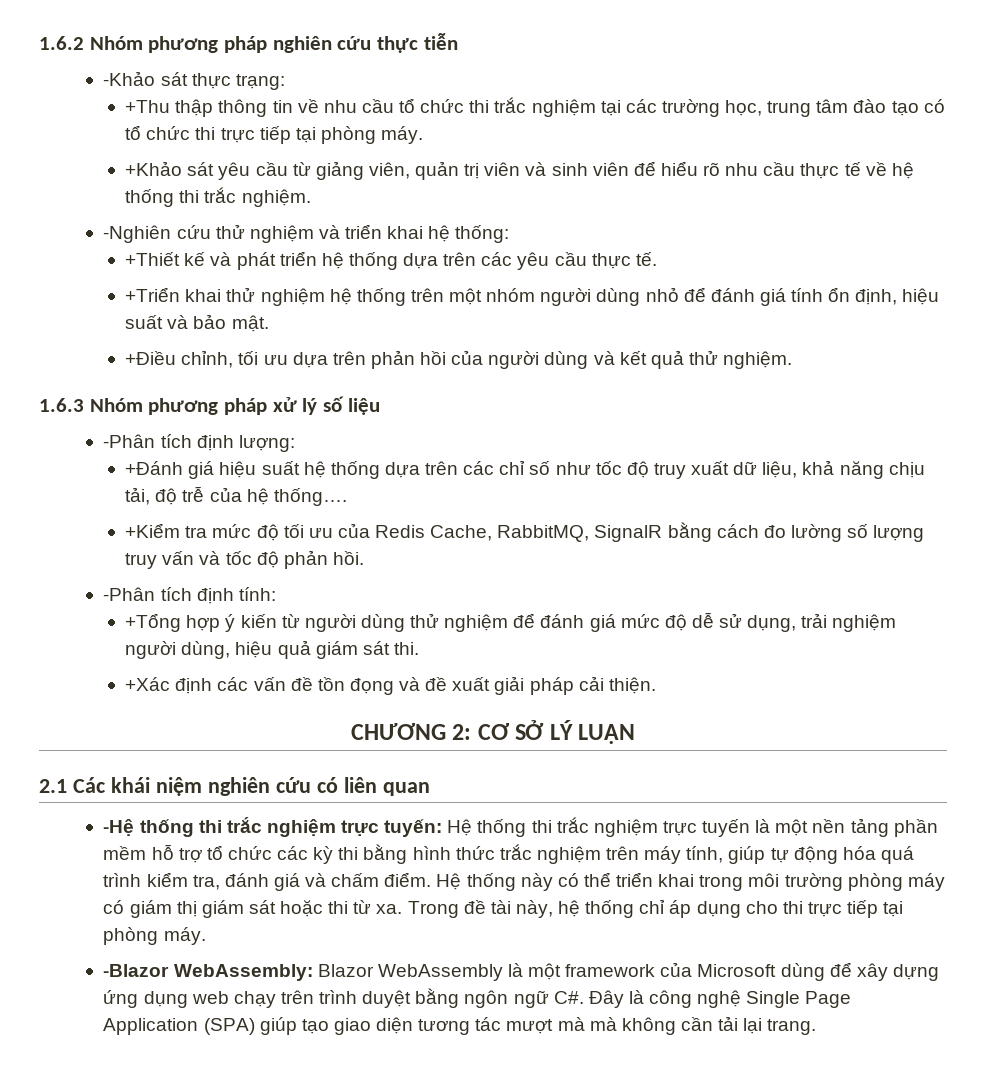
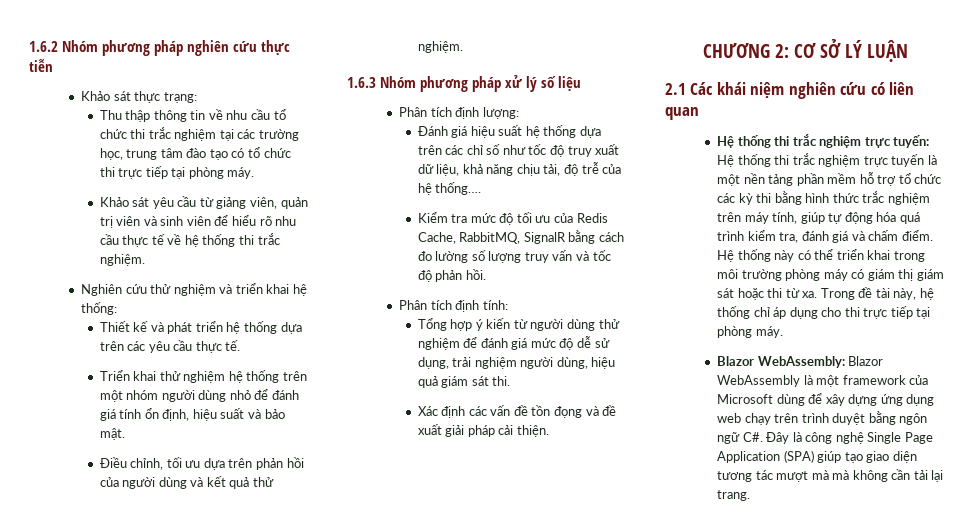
[103,71,156,86] -Khảo -> [81,91,111,101] Khảo
[125,100,171,113] +Thu -> [99,110,122,120] Thu
[125,161,183,176] +Khảo -> [99,197,129,207] Khảo
[103,225,172,243] -Nghiên -> [81,284,123,296] Nghiên
[125,252,181,266] +Thiết -> [99,321,130,332] Thiết
[125,287,181,302] +Triển -> [99,370,130,381] Triển
[125,351,177,365] +Điều -> [99,457,127,468] Điều
[103,434,156,448] -Phân -> [399,107,428,117] Phân
[125,461,184,475] +Đánh -> [417,126,448,136] Đánh
[125,523,181,538] +Kiểm -> [417,212,448,223] Kiểm
[103,587,156,601] -Phân -> [399,300,428,310] Phân
[125,613,182,632] +Tổng -> [417,318,447,331] Tổng
[125,677,171,691] +Xác -> [417,406,438,416] Xác
[103,819,135,836] -Hệ -> [717,136,735,148] Hệ
[103,964,170,977] -Blazor -> [717,356,755,366] Blazor

